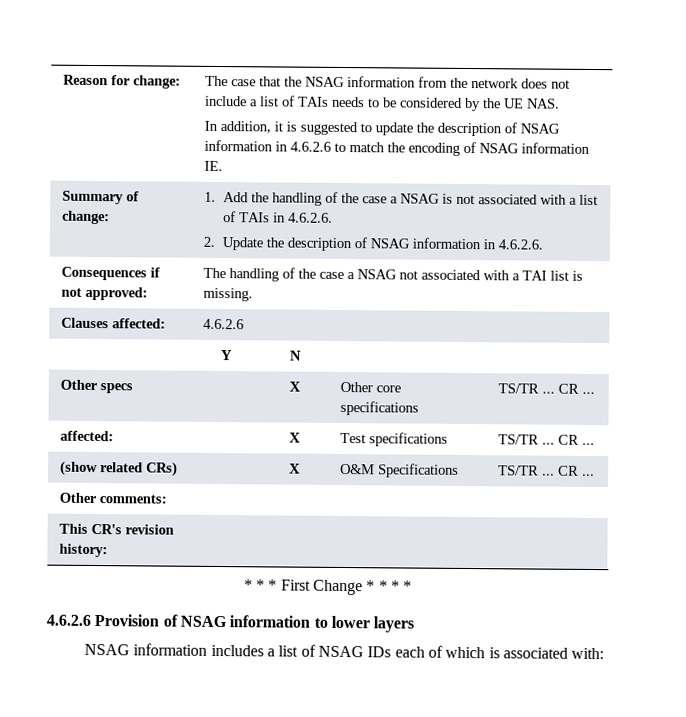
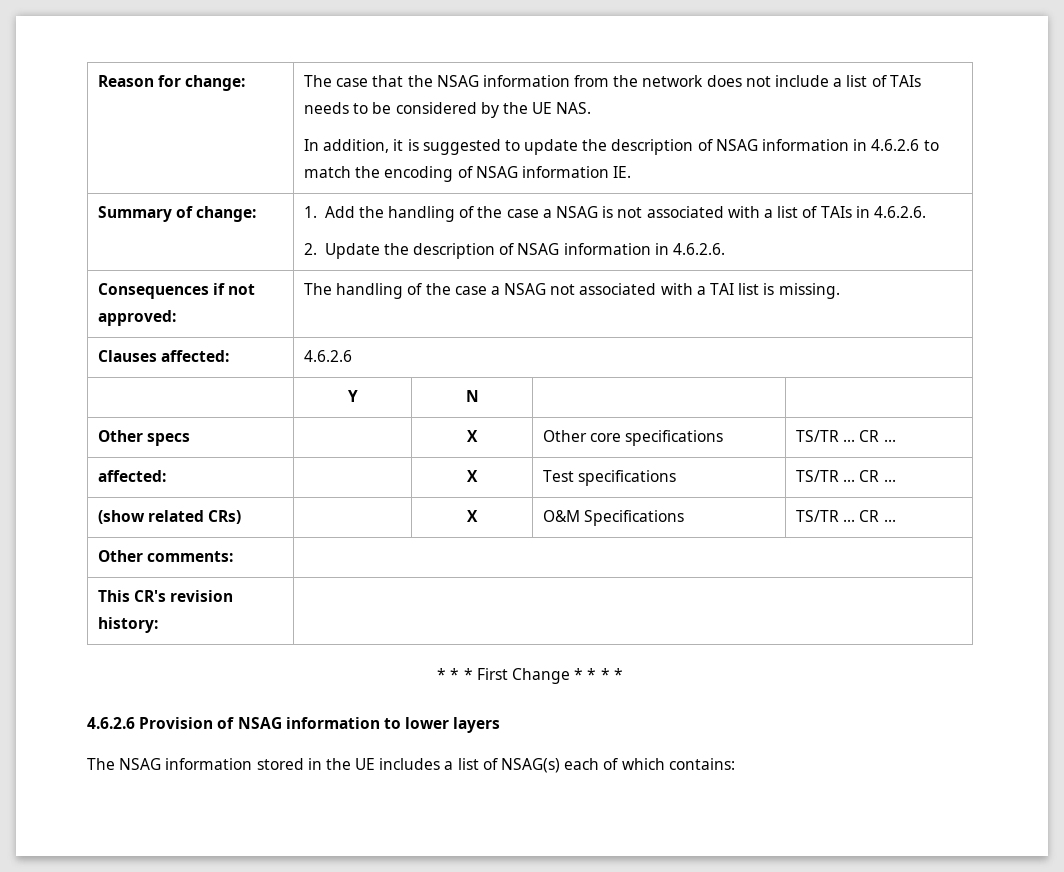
[83,643,208,656] NSAG information -> [87,758,376,770] The NSAG information stored in the UE
[317,645,392,658] NSAG IDs -> [501,758,561,773] NSAG(s)
[488,647,605,660] is associated with: -> [668,758,735,770] contains:

